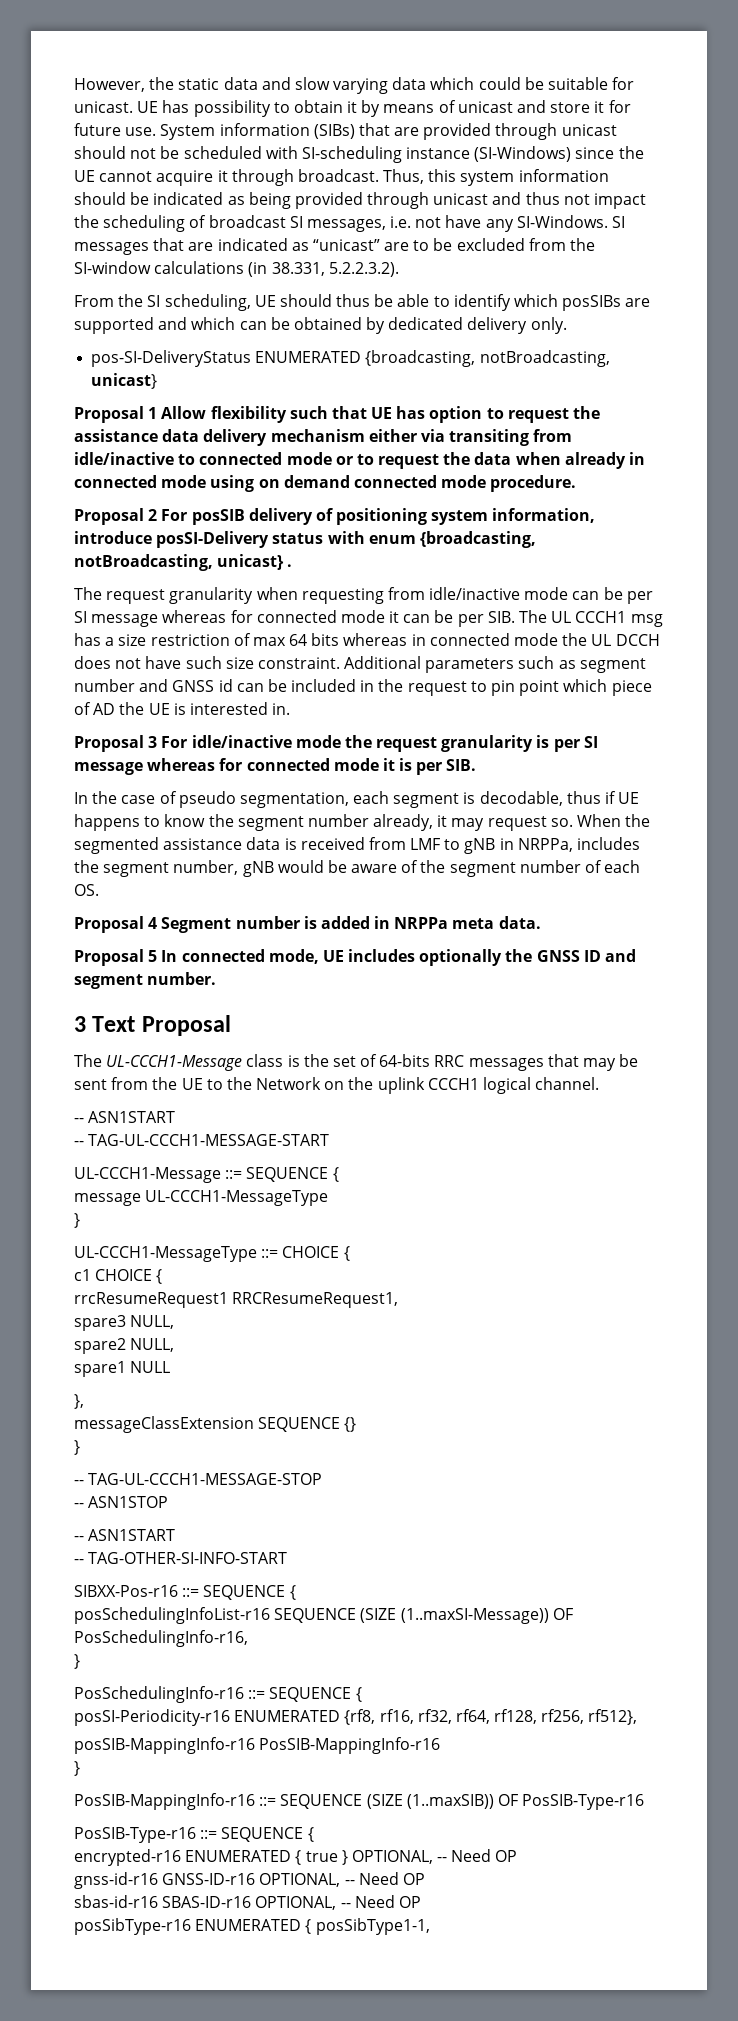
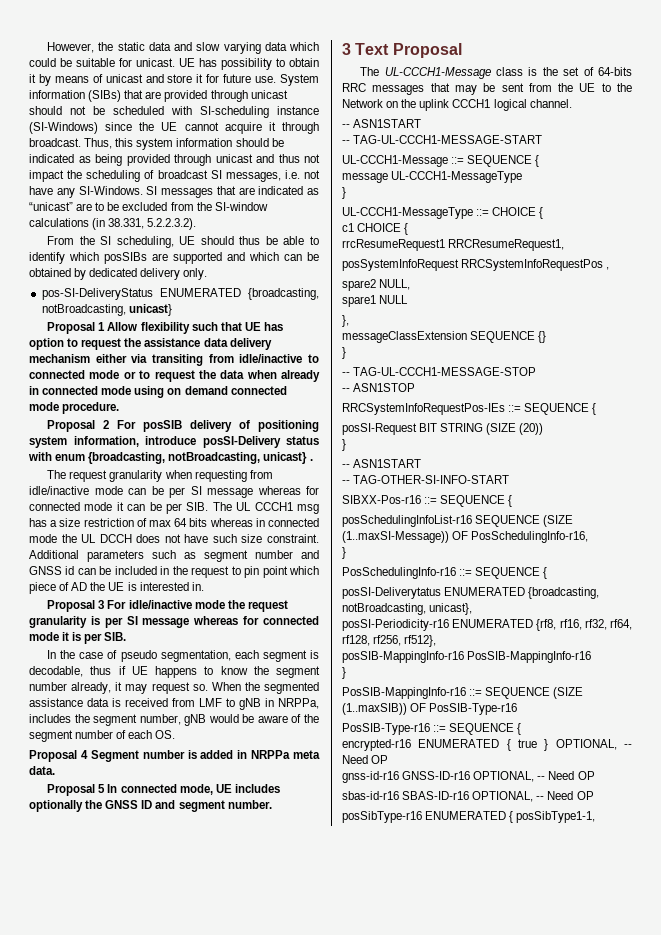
[74,1315,175,1331] spare3 NULL, -> [342,259,610,271] posSystemInfoRequest RRCSystemInfoRequestPos ,
(169, 1502) none -> [342,403,597,415] [342,423,544,435] [342,439,346,451] // RRCSystemInfoRequestPos-IEs ::= SEQUENCE { // posSI-Request BIT STRING (SIZE (20)) // }
(362, 1694) none -> [342,587,600,599] [342,603,473,615] // posSI-Deliverytatus ENUMERATED {broadcasting, notBroadcasting, unicast},

